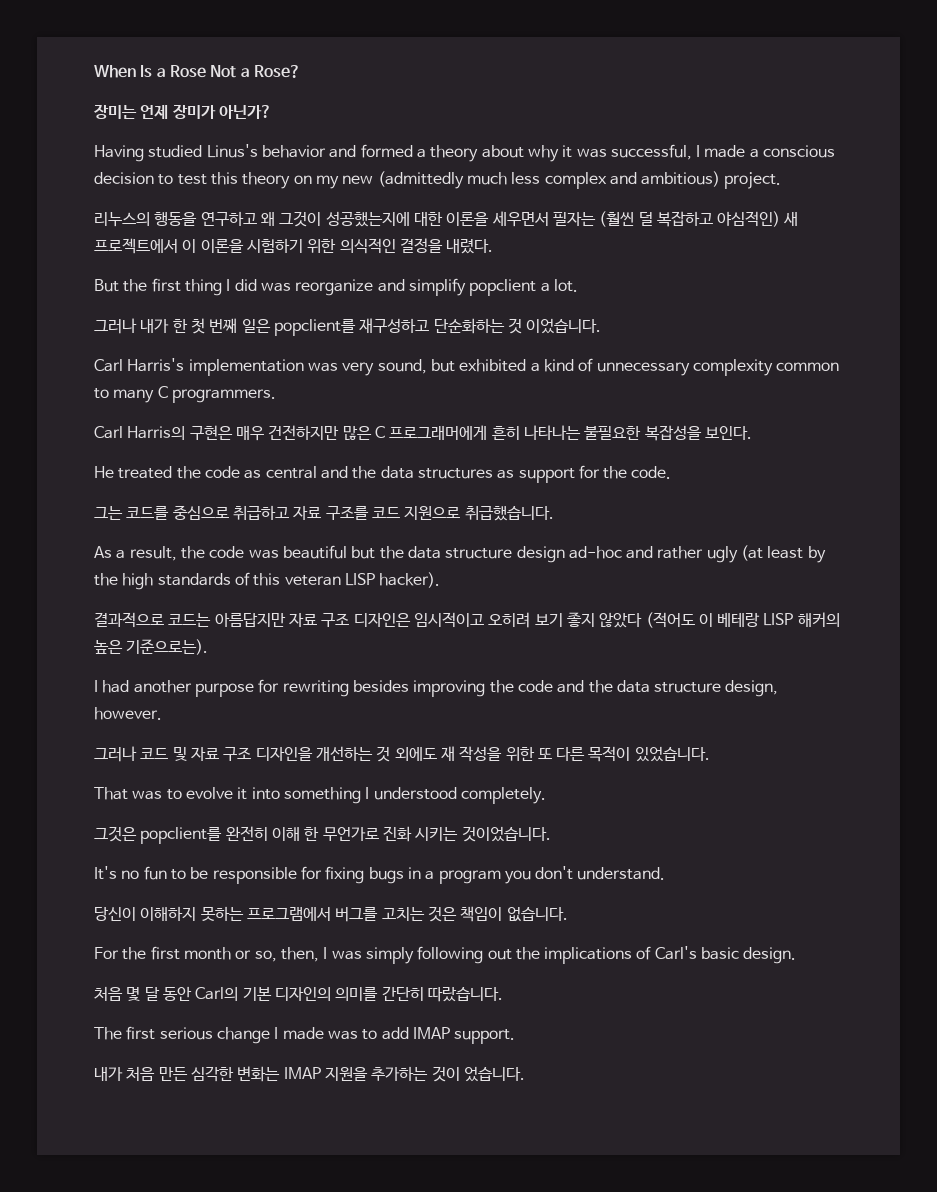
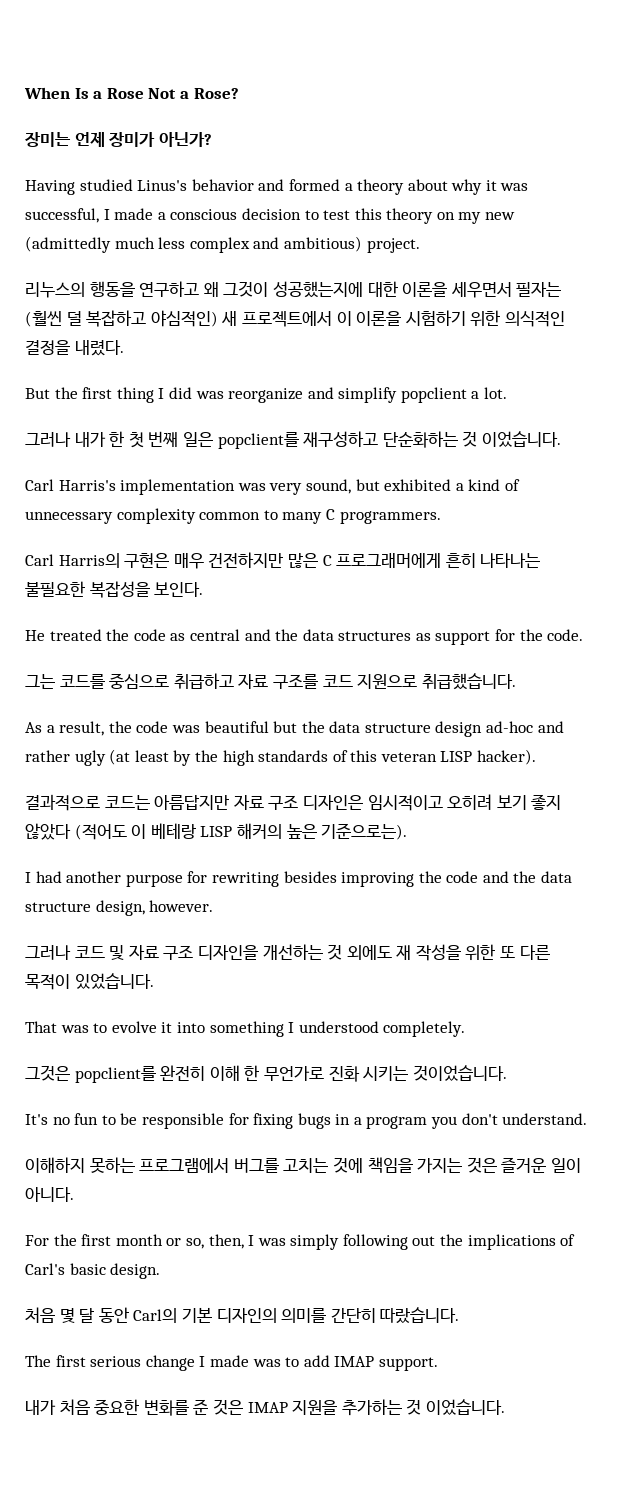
[94,907,136,921] 당신이 -> (588, 1119) none
[427,906,568,922] 것은 책임이 없습니다. -> [332,1157,581,1173] [25,1187,74,1202] 것에 책임을 가지는 것은 즐거운 일이 아니다.
[158,1066,281,1082] 만든 심각한 변화는 -> [94,1399,243,1416] 중요한 변화를 준 것은
[431,1066,525,1082] 것이 었습니다. -> [406,1399,505,1415] 것 이었습니다.

